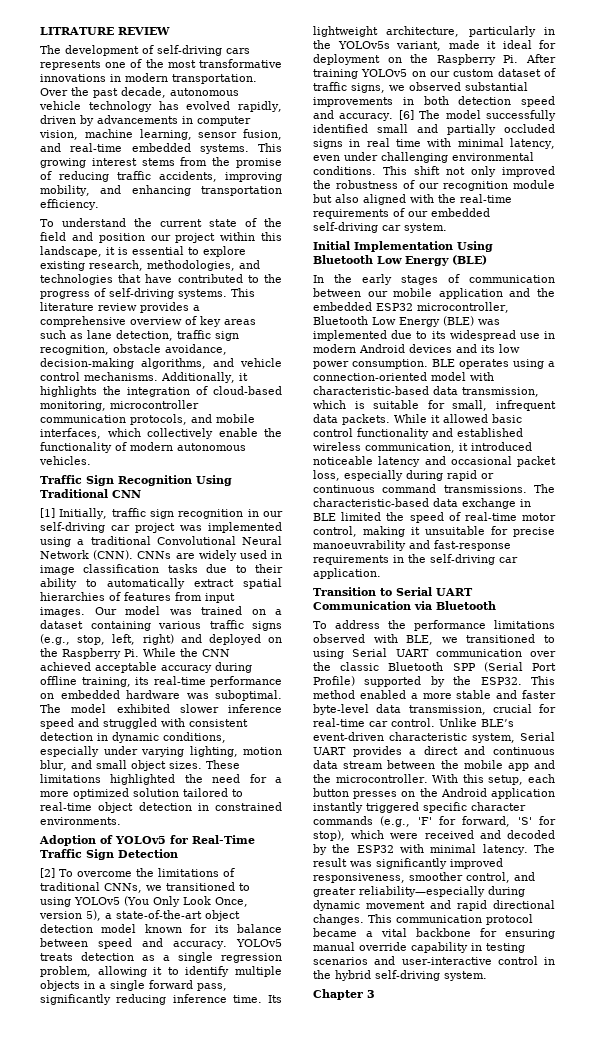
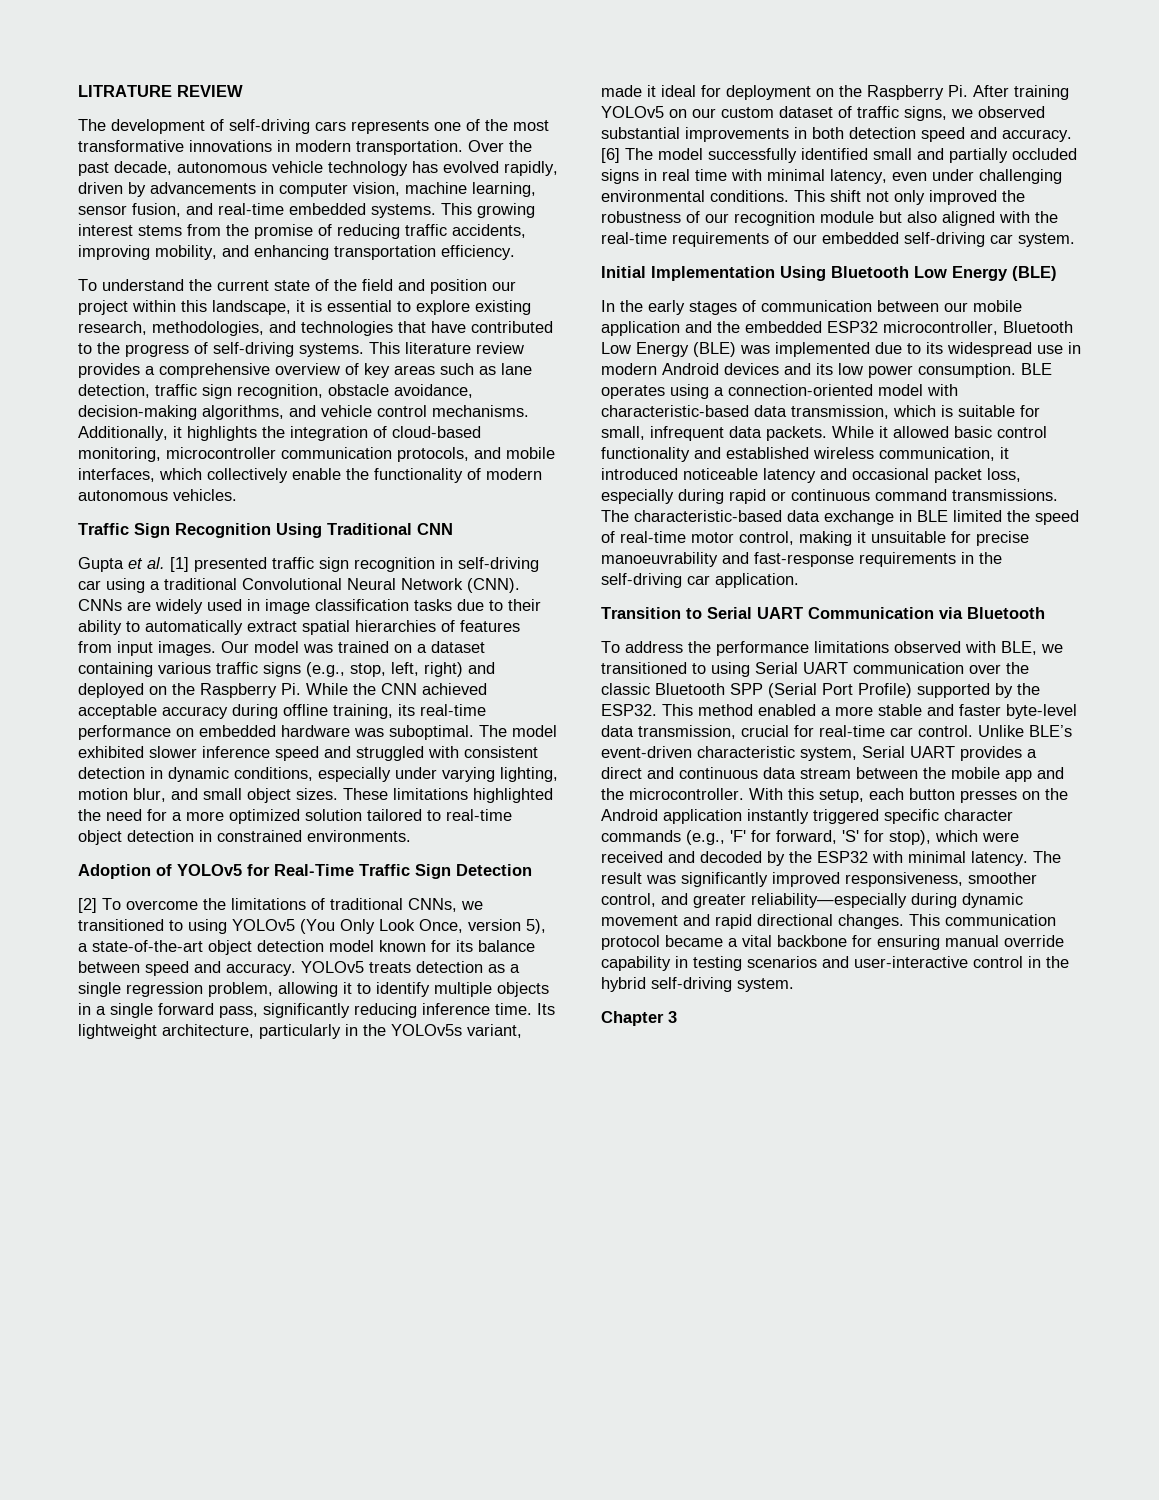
[40,508,108,519] [1] Initially, -> [78,557,267,572] Gupta et al. [1] presented
[263,511,283,517] [40,522,282,533] our self-driving car project was implemented -> [458,557,539,572] [78,580,101,590] self-driving car

